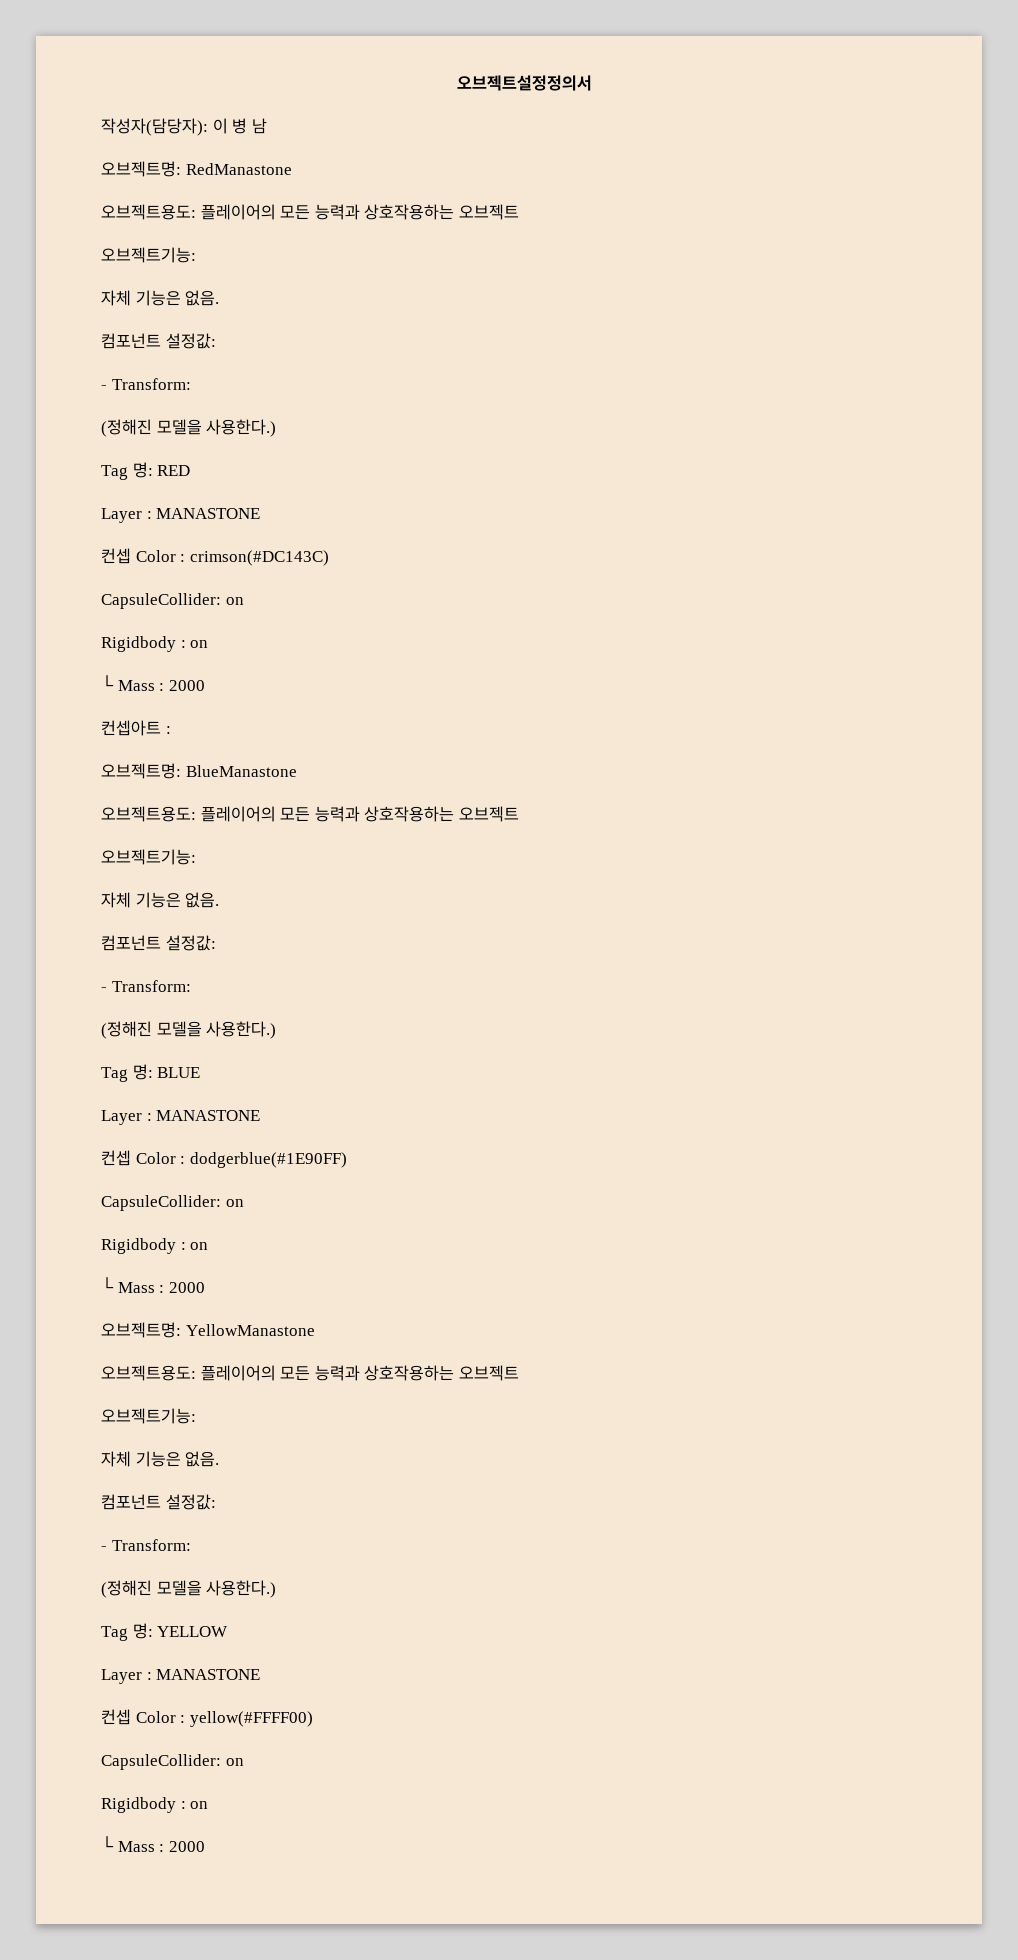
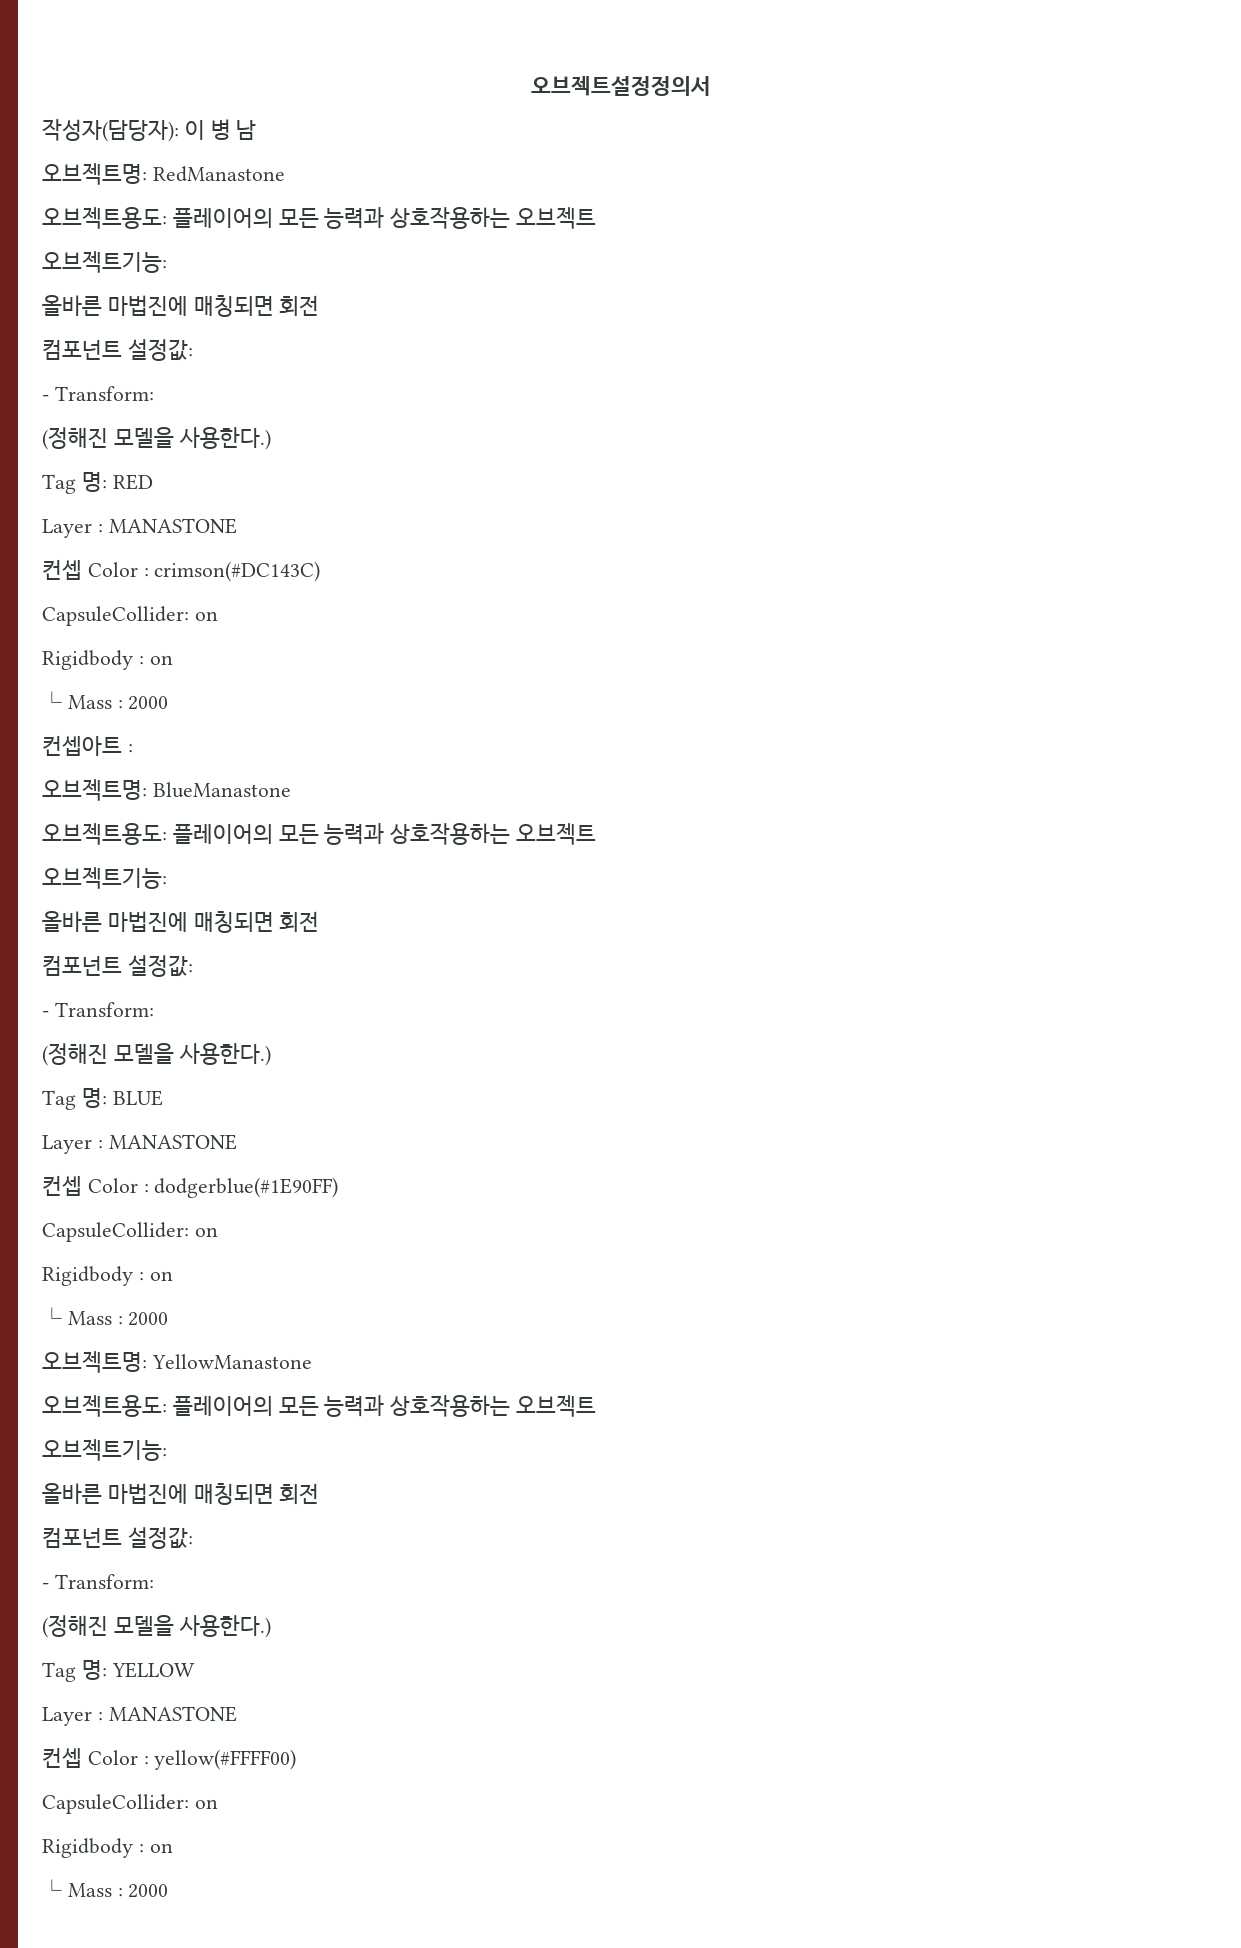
[101,290,220,306] 자체 기능은 없음. -> [42,295,320,317] 올바른 마법진에 매칭되면 회전
[101,892,220,908] 자체 기능은 없음. -> [42,911,320,933] 올바른 마법진에 매칭되면 회전
[101,1451,220,1467] 자체 기능은 없음. -> [42,1483,320,1505] 올바른 마법진에 매칭되면 회전

